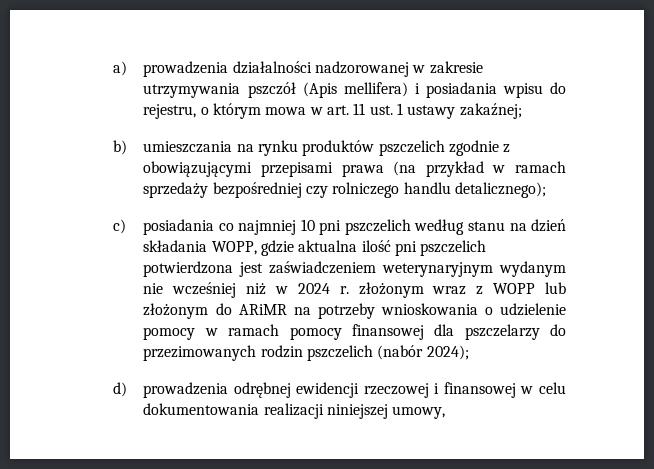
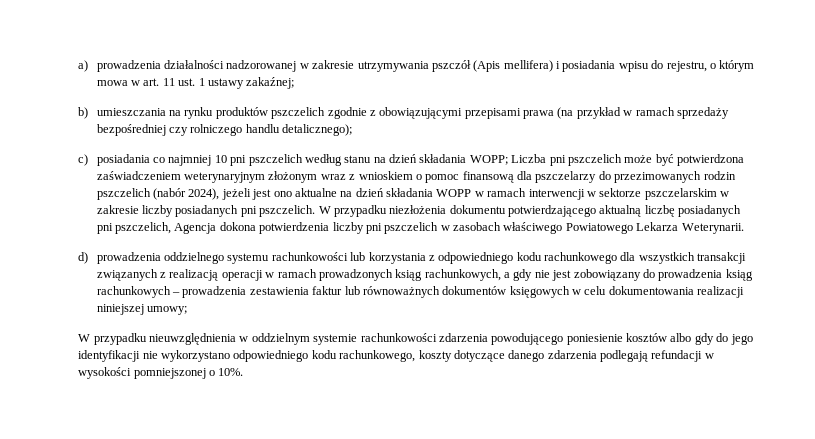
[211,240,487,256] [143,261,566,277] [143,282,566,298] [143,303,566,319] [143,324,424,340] WOPP, gdzie aktualna ilość pni pszczelich potwierdzona jest zaświadczeniem weterynaryjnym wydanym nie wcześniej niż w 2024 r. złożonym wraz z WOPP lub złożonym do ARiMR na potrzeby wnioskowania o udzielenie pomocy w ramach pomocy finansowej -> [469,154,745,166] [96,171,514,183] WOPP; Liczba pni pszczelich może być potwierdzona zaświadczeniem weterynaryjnym złożonym wraz z wnioskiem o pomoc finansową
[426,345,469,360] [113,382,516,398] 2024); // d) prowadzenia odrębnej ewidencji rzeczowej i finansowej -> [188,188,730,200] [96,205,742,217] [96,222,744,234] [78,252,747,264] [96,269,753,281] [96,286,570,298] 2024), jeżeli jest ono aktualne na dzień składania WOPP w ramach interwencji w sektorze pszczelarskim w zakresie liczby posiadanych pni pszczelich. W przypadku niezłożenia dokumentu potwierdzającego aktualną liczbę posiadanych pni pszczelich, Agencja dokona potwierdzenia liczby pni pszczelich w zasobach właściwego Powiatowego Lekarza Weterynarii. // d) prowadzenia oddzielnego systemu rachunkowości lub korzystania z odpowiedniego kodu rachunkowego dla wszystkich transakcji związanych z realizacją operacji w ramach prowadzonych ksiąg rachunkowych, a gdy nie jest zobowiązany do prowadzenia ksiąg rachunkowych – prowadzenia zestawienia faktur lub równoważnych dokumentów księgowych
[392,406,446,419] umowy, -> [147,306,188,315] [78,333,753,345] [78,350,714,362] [78,367,244,379] umowy; // W przypadku nieuwzględnienia w oddzielnym systemie rachunkowości zdarzenia powodującego poniesienie kosztów albo gdy do jego identyfikacji nie wykorzystano odpowiedniego kodu rachunkowego, koszty dotyczące danego zdarzenia podlegają refundacji w wysokości pomniejszonej o 10%.

